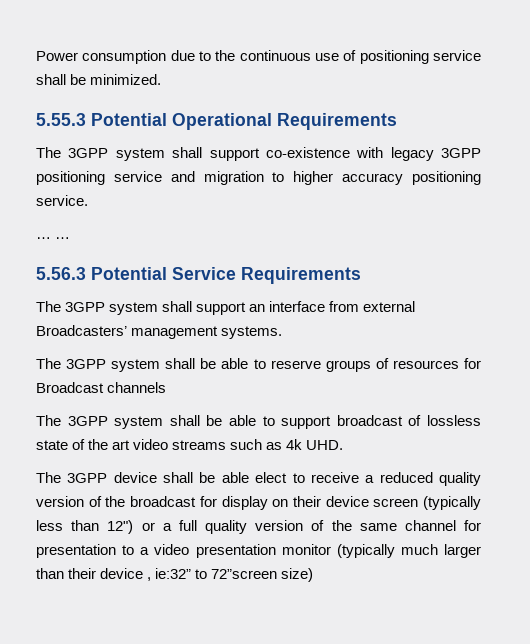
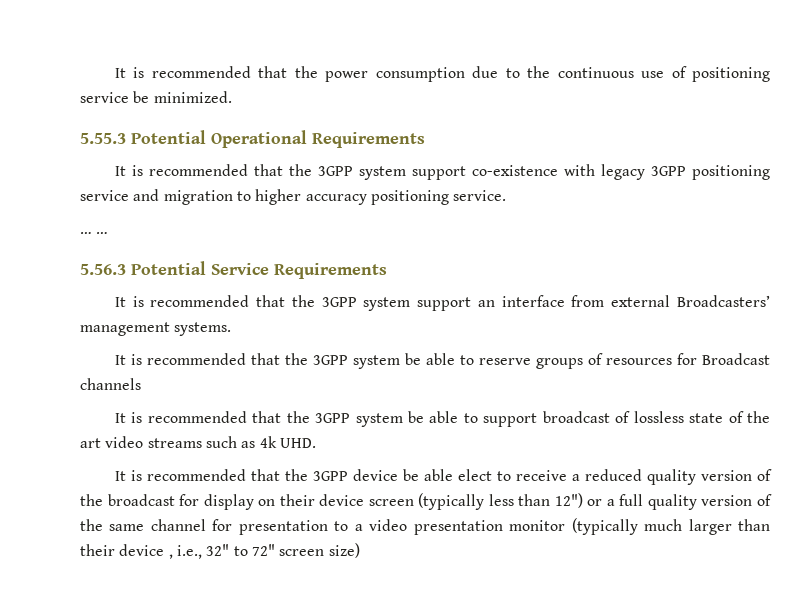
[36,51,78,61] Power -> [114,66,369,82] It is recommended that the power
[36,74,66,85] shall -> (129, 97) none
[36,147,203,161] The 3GPP system shall -> [114,164,406,180] It is recommended that the 3GPP system
[36,301,193,315] The 3GPP system shall -> [114,295,411,311] It is recommended that the 3GPP system
[36,358,196,372] The 3GPP system shall -> [114,353,400,369] It is recommended that the 3GPP system
[36,415,200,429] The 3GPP system shall -> [114,411,403,427] It is recommended that the 3GPP system
[36,472,61,483] The -> [114,469,308,481] It is recommended that the
[163,472,194,483] shall -> (398, 475) none
[155,568,278,579] ie:32” to 72”screen -> [176,544,325,559] i.e., 32" to 72" screen

